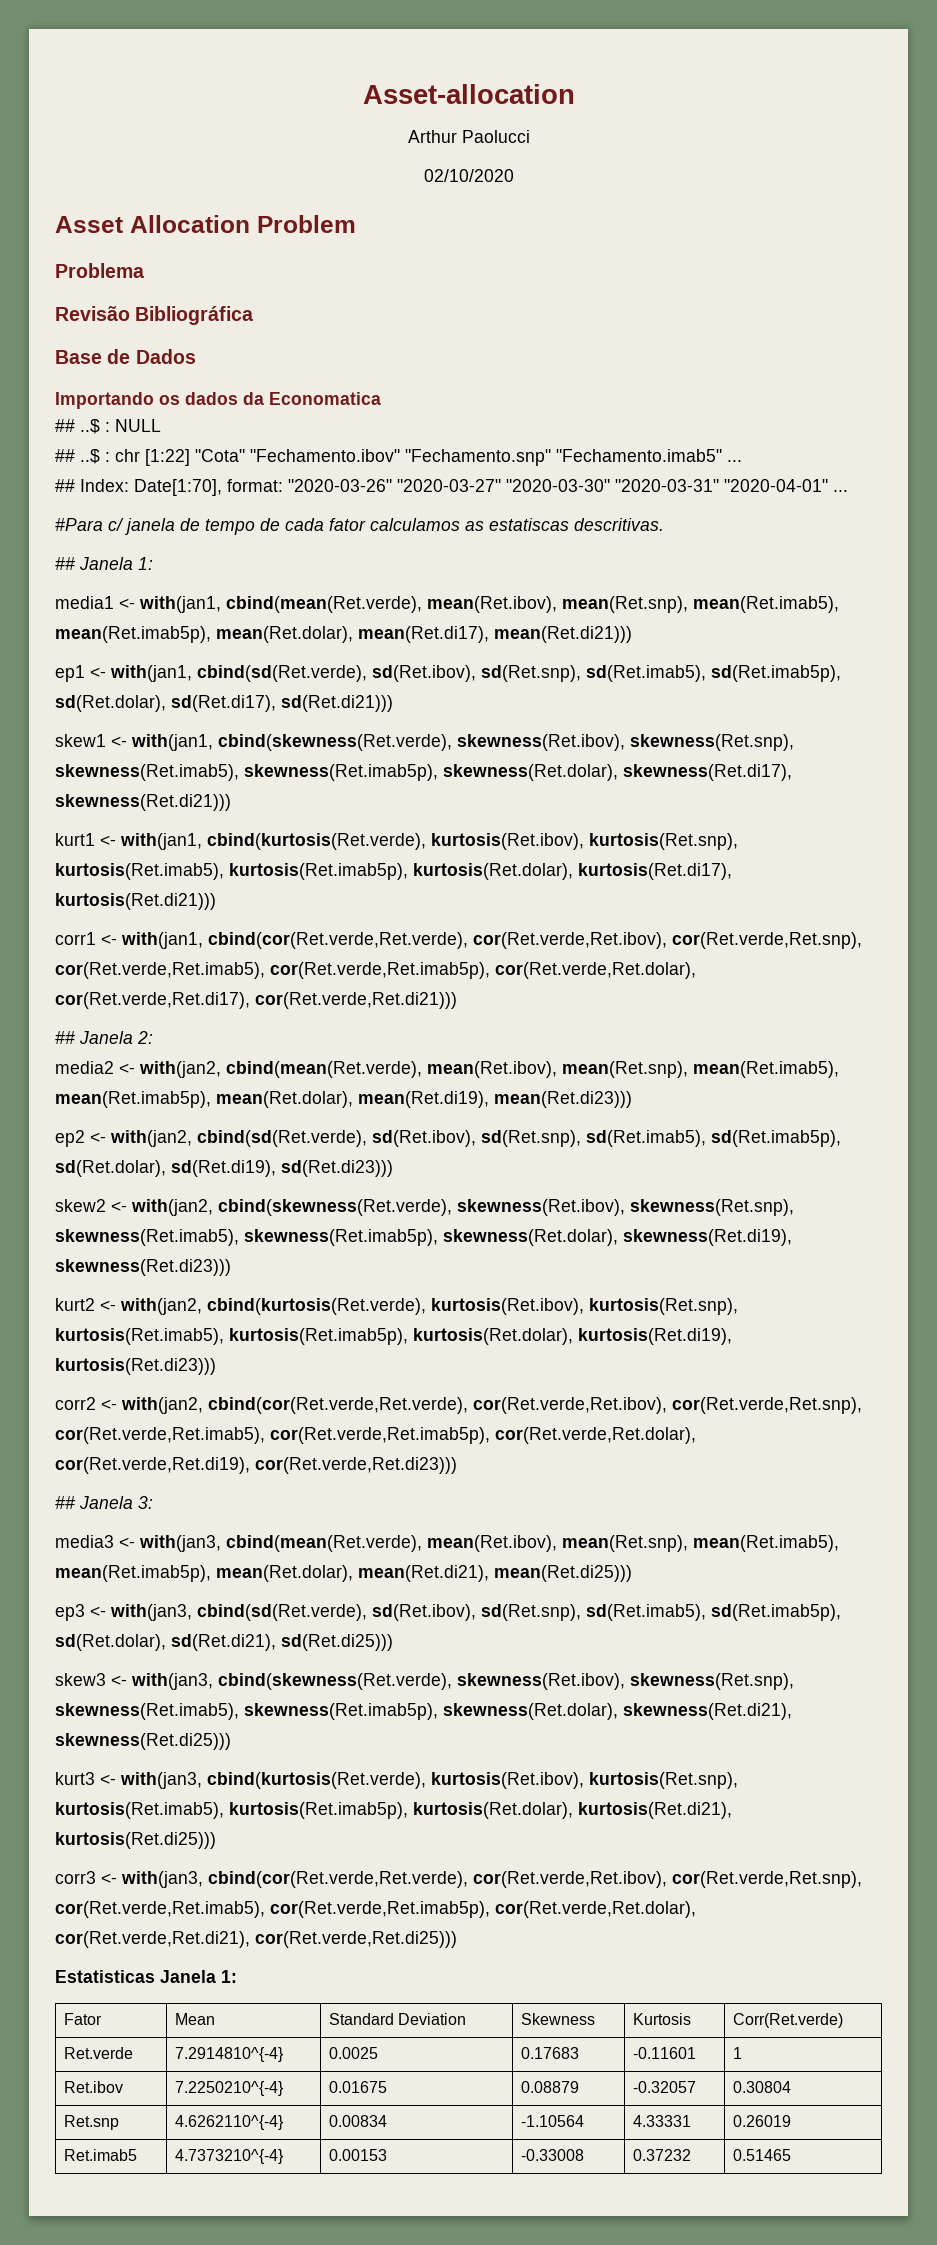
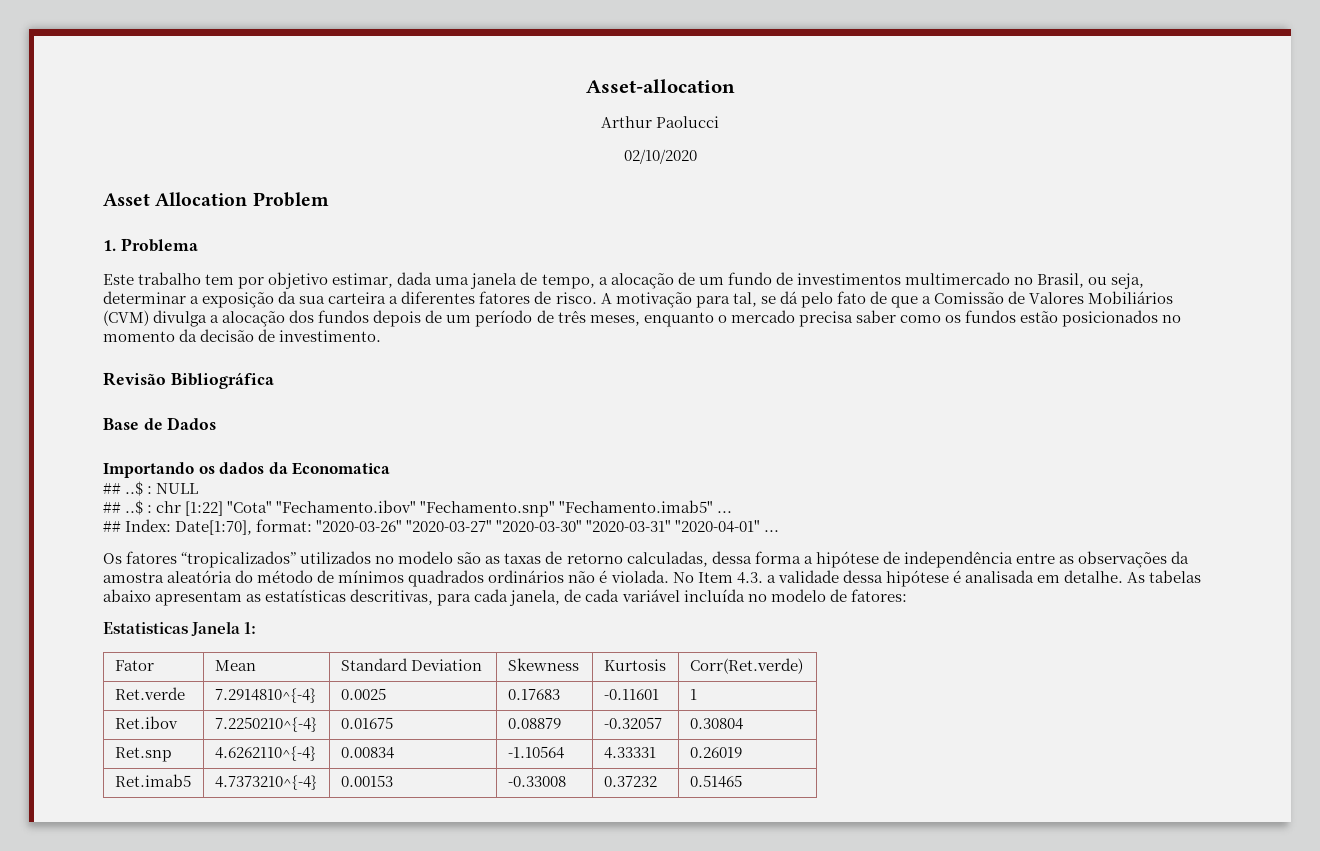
(356, 224) none -> [103,240,116,251] 1.
(144, 270) none -> [103,272,1145,289] [103,291,1174,308] [103,310,1182,327] [103,329,382,342] // Este trabalho tem por objetivo estimar, dada uma janela de tempo, a alocação de um fundo de investimentos multimercado no Brasil, ou seja, determinar a exposição da sua carteira a diferentes fatores de risco. A motivação para tal, se dá pelo fato de que a Comissão de Valores Mobiliários (CVM) divulga a alocação dos fundos depois de um período de três meses, enquanto o mercado precisa saber como os fundos estão posicionados no momento da decisão de investimento.
[55,518,664,535] [55,557,153,570] [55,596,839,613] [55,626,632,643] [55,665,841,682] [55,695,393,712] [55,734,794,751] [55,764,792,781] [55,794,231,811] [55,833,738,850] [55,863,732,880] [55,893,216,910] [55,932,862,949] [55,962,696,979] [55,992,457,1009] [55,1031,153,1044] [55,1061,839,1078] [55,1091,632,1108] [55,1130,841,1147] [55,1160,393,1177] [55,1199,794,1216] [55,1229,792,1246] [55,1259,231,1276] [55,1298,738,1315] [55,1328,732,1345] [55,1358,216,1375] [55,1397,862,1414] [55,1427,696,1444] [55,1457,457,1474] [55,1496,153,1509] [55,1535,839,1552] [55,1565,632,1582] [55,1604,841,1621] [55,1634,393,1651] [55,1673,794,1690] [55,1703,792,1720] [55,1733,231,1750] [55,1772,738,1789] [55,1802,732,1819] [55,1832,216,1849] [55,1871,862,1888] [55,1901,696,1918] [55,1931,457,1948] #Para c/ janela de tempo de cada fator calculamos as estatiscas descritivas. // ## Janela 1: // media1 <- with(jan1, cbind(mean(Ret.verde), mean(Ret.ibov), mean(Ret.snp), mean(Ret.imab5), mean(Ret.imab5p), mean(Ret.dolar), mean(Ret.di17), mean(Ret.di21))) // ep1 <- with(jan1, cbind(sd(Ret.verde), sd(Ret.ibov), sd(Ret.snp), sd(Ret.imab5), sd(Ret.imab5p), sd(Ret.dolar), sd(Ret.di17), sd(Ret.di21))) // skew1 <- with(jan1, cbind(skewness(Ret.verde), skewness(Ret.ibov), skewness(Ret.snp), skewness(Ret.imab5), skewness(Ret.imab5p), skewness(Ret.dolar), skewness(Ret.di17), skewness(Ret.di21))) // kurt1 <- with(jan1, cbind(kurtosis(Ret.verde), kurtosis(Ret.ibov), kurtosis(Ret.snp), kurtosis(Ret.imab5), kurtosis(Ret.imab5p), kurtosis(Ret.dolar), kurtosis(Ret.di17), kurtosis(Ret.di21))) // corr1 <- with(jan1, cbind(cor(Ret.verde,Ret.verde), cor(Ret.verde,Ret.ibov), cor(Ret.verde,Ret.snp), cor(Ret.verde,Ret.imab5), cor(Ret.verde,Ret.imab5p), cor(Ret.verde,Ret.dolar), cor(Ret.verde,Ret.di17), cor(Ret.verde,Ret.di21))) // ## Janela 2: // media2 <- with(jan2, cbind(mean(Ret.verde), mean(Ret.ibov), mean(Ret.snp), mean(Ret.imab5), mean(Ret.imab5p), mean(Ret.dolar), mean(Ret.di19), mean(Ret.di23))) // ep2 <- with(jan2, cbind(sd(Ret.verde), sd(Ret.ibov), sd(Ret.snp), sd(Ret.imab5), sd(Ret.imab5p), sd(Ret.dolar), sd(Ret.di19), sd(Ret.di23))) // skew2 <- with(jan2, cbind(skewness(Ret.verde), skewness(Ret.ibov), skewness(Ret.snp), skewness(Ret.imab5), skewness(Ret.imab5p), skewness(Ret.dolar), skewness(Ret.di19), skewness(Ret.di23))) // kurt2 <- with(jan2, cbind(kurtosis(Ret.verde), kurtosis(Ret.ibov), kurtosis(Ret.snp), kurtosis(Ret.imab5), kurtosis(Ret.imab5p), kurtosis(Ret.dolar), kurtosis(Ret.di19), kurtosis(Ret.di23))) // corr2 <- with(jan2, cbind(cor(Ret.verde,Ret.verde), cor(Ret.verde,Ret.ibov), cor(Ret.verde,Ret.snp), cor(Ret.verde,Ret.imab5), cor(Ret.verde,Ret.imab5p), cor(Ret.verde,Ret.dolar), cor(Ret.verde,Ret.di19), cor(Ret.verde,Ret.di23))) // ## Janela 3: // media3 <- with(jan3, cbind(mean(Ret.verde), mean(Ret.ibov), mean(Ret.snp), mean(Ret.imab5), mean(Ret.imab5p), mean(Ret.dolar), mean(Ret.di21), mean(Ret.di25))) // ep3 <- with(jan3, cbind(sd(Ret.verde), sd(Ret.ibov), sd(Ret.snp), sd(Ret.imab5), sd(Ret.imab5p), sd(Ret.dolar), sd(Ret.di21), sd(Ret.di25))) // skew3 <- with(jan3, cbind(skewness(Ret.verde), skewness(Ret.ibov), skewness(Ret.snp), skewness(Ret.imab5), skewness(Ret.imab5p), skewness(Ret.dolar), skewness(Ret.di21), skewness(Ret.di25))) // kurt3 <- with(jan3, cbind(kurtosis(Ret.verde), kurtosis(Ret.ibov), kurtosis(Ret.snp), kurtosis(Ret.imab5), kurtosis(Ret.imab5p), kurtosis(Ret.dolar), kurtosis(Ret.di21), kurtosis(Ret.di25))) // corr3 <- with(jan3, cbind(cor(Ret.verde,Ret.verde), cor(Ret.verde,Ret.ibov), cor(Ret.verde,Ret.snp), cor(Ret.verde,Ret.imab5), cor(Ret.verde,Ret.imab5p), cor(Ret.verde,Ret.dolar), cor(Ret.verde,Ret.di21), cor(Ret.verde,Ret.di25))) -> [103,551,1190,568] [103,570,1202,587] [103,589,907,606] Os fatores “tropicalizados” utilizados no modelo são as taxas de retorno calculadas, dessa forma a hipótese de independência entre as observações da amostra aleatória do método de mínimos quadrados ordinários não é violada. No Item 4.3. a validade dessa hipótese é analisada em detalhe. As tabelas abaixo apresentam as estatísticas descritivas, para cada janela, de cada variável incluída no modelo de fatores:

